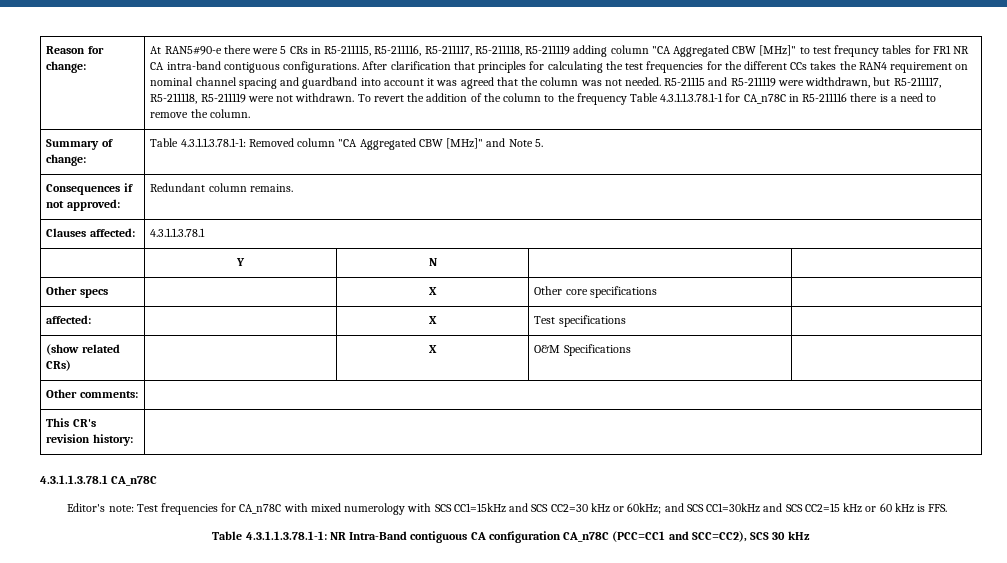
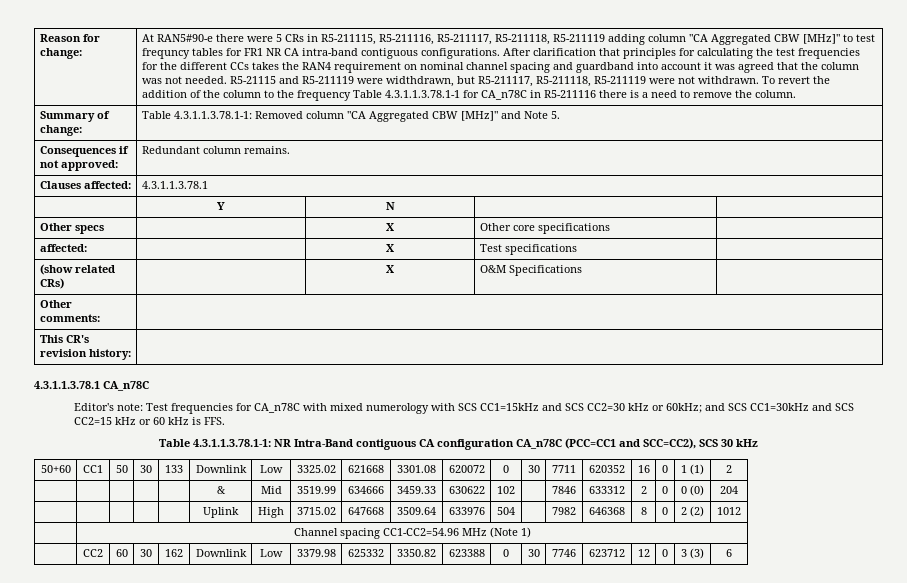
(810, 535) none -> [40,465,71,473] [83,465,103,473] [115,465,128,473] [140,465,152,473] [165,465,183,473] [195,465,247,473] [260,465,283,473] [296,465,336,473] [348,465,384,473] [397,465,436,473] [448,465,485,473] [503,465,509,473] [527,465,540,473] [552,465,576,473] [589,465,625,473] [637,465,650,473] [662,465,668,473] [681,464,704,475] [726,465,732,473] [216,486,226,494] [260,486,282,494] [296,486,336,494] [348,486,384,494] [397,486,436,494] [448,486,485,494] [497,486,515,494] [552,486,576,494] [589,486,625,494] [640,486,647,494] [662,486,668,494] [681,485,704,496] [720,486,738,494] [203,507,239,518] [258,507,284,518] [296,507,336,515] [348,507,384,515] [397,507,436,515] [448,507,485,515] [497,507,515,515] [552,507,576,515] [589,507,625,515] [640,507,647,515] [662,507,668,515] [681,506,704,517] [717,507,741,515] [293,527,531,539] [83,549,103,557] [115,549,128,557] [140,549,152,557] [165,549,183,557] [195,549,247,557] [260,549,283,557] [296,549,336,557] [348,549,384,557] [397,549,436,557] [448,549,485,557] [503,549,509,557] [527,549,540,557] [552,549,576,557] [589,549,625,557] [637,549,650,557] [662,549,668,557] [681,548,704,559] [726,549,732,557] // 50+60 | CC1 | 50 | 30 | 133 | Downlink | Low | 3325.02 | 621668 | 3301.08 | 620072 | 0 | 30 | 7711 | 620352 | 16 | 0 | 1 (1) | 2 // | | | | | & | Mid | 3519.99 | 634666 | 3459.33 | 630622 | 102 | | 7846 | 633312 | 2 | 0 | 0 (0) | 204 // | | | | | Uplink | High | 3715.02 | 647668 | 3509.64 | 633976 | 504 | | 7982 | 646368 | 8 | 0 | 2 (2) | 1012 // | Channel spacing CC1-CC2=54.96 MHz (Note 1) // | CC2 | 60 | 30 | 162 | Downlink | Low | 3379.98 | 625332 | 3350.82 | 623388 | 0 | 30 | 7746 | 623712 | 12 | 0 | 3 (3) | 6

